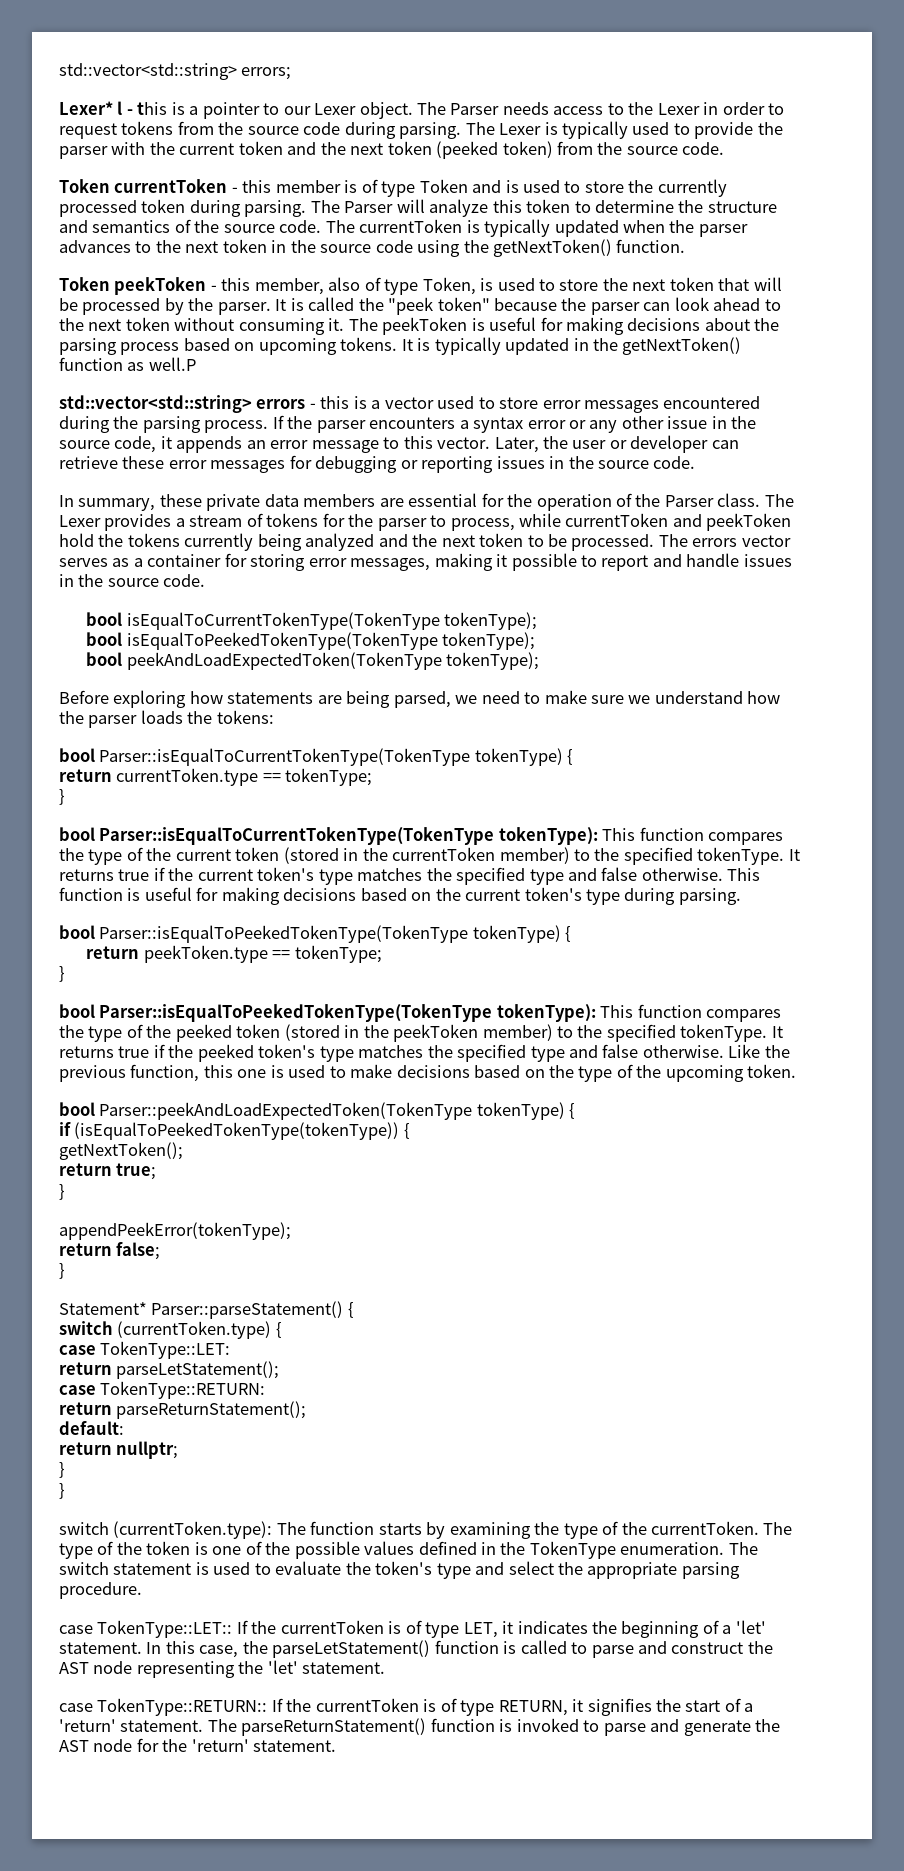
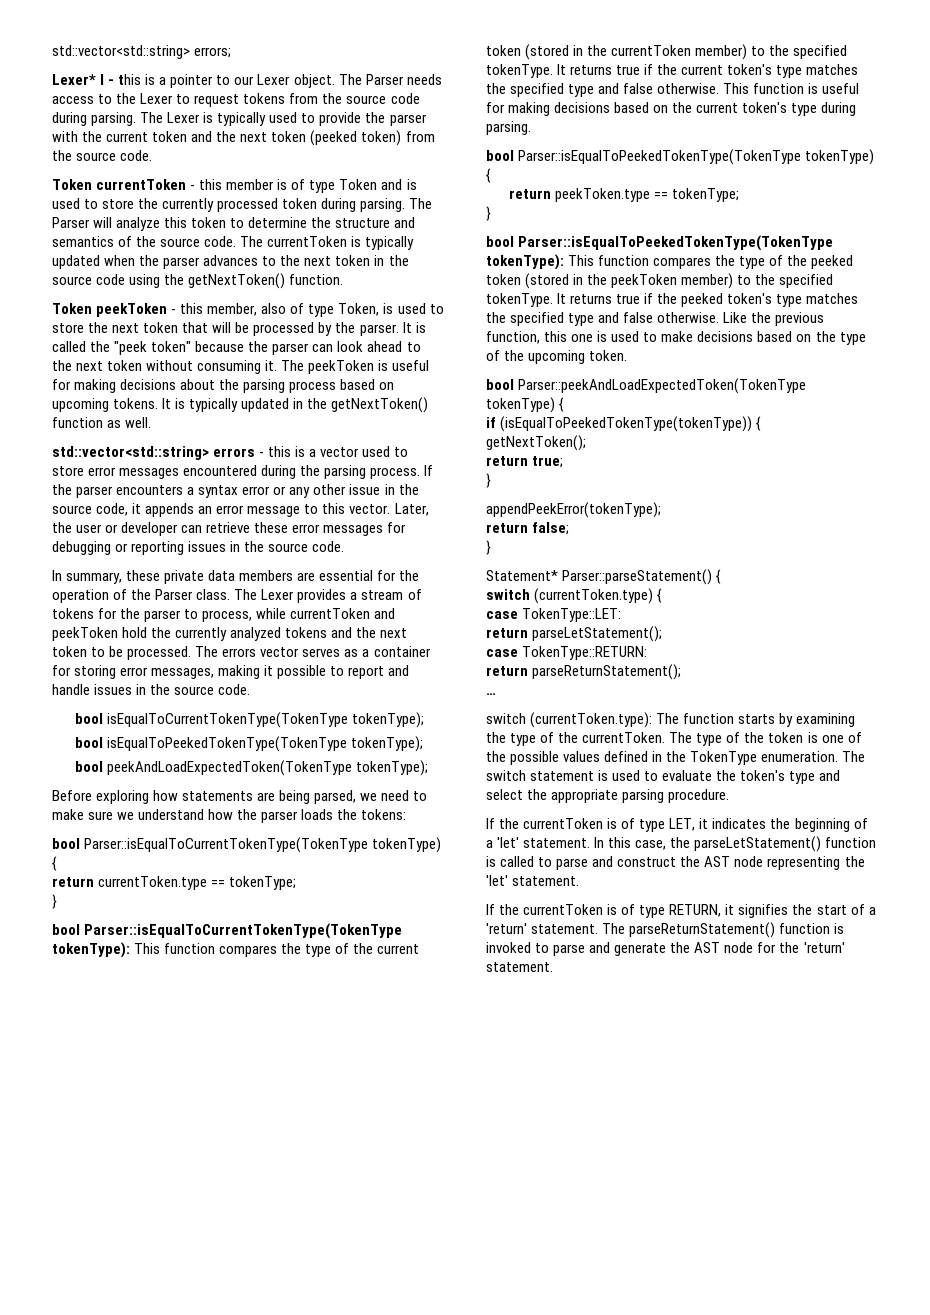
[703,102,765,115] in order -> (174, 98) none
[148,357,196,371] well.P -> [125,417,152,428] well.
[127,533,375,551] tokens currently being analyzed -> [175,627,328,641] currently analyzed tokens
[59,1421,124,1435] [59,1441,179,1459] [59,1462,65,1478] [59,1483,65,1499] default: // return nullptr; // } // } -> [486,693,496,695] …
[59,1620,233,1638] case TokenType::LET:: -> (730, 796) none
[59,1698,268,1716] case TokenType::RETURN:: -> (580, 881) none

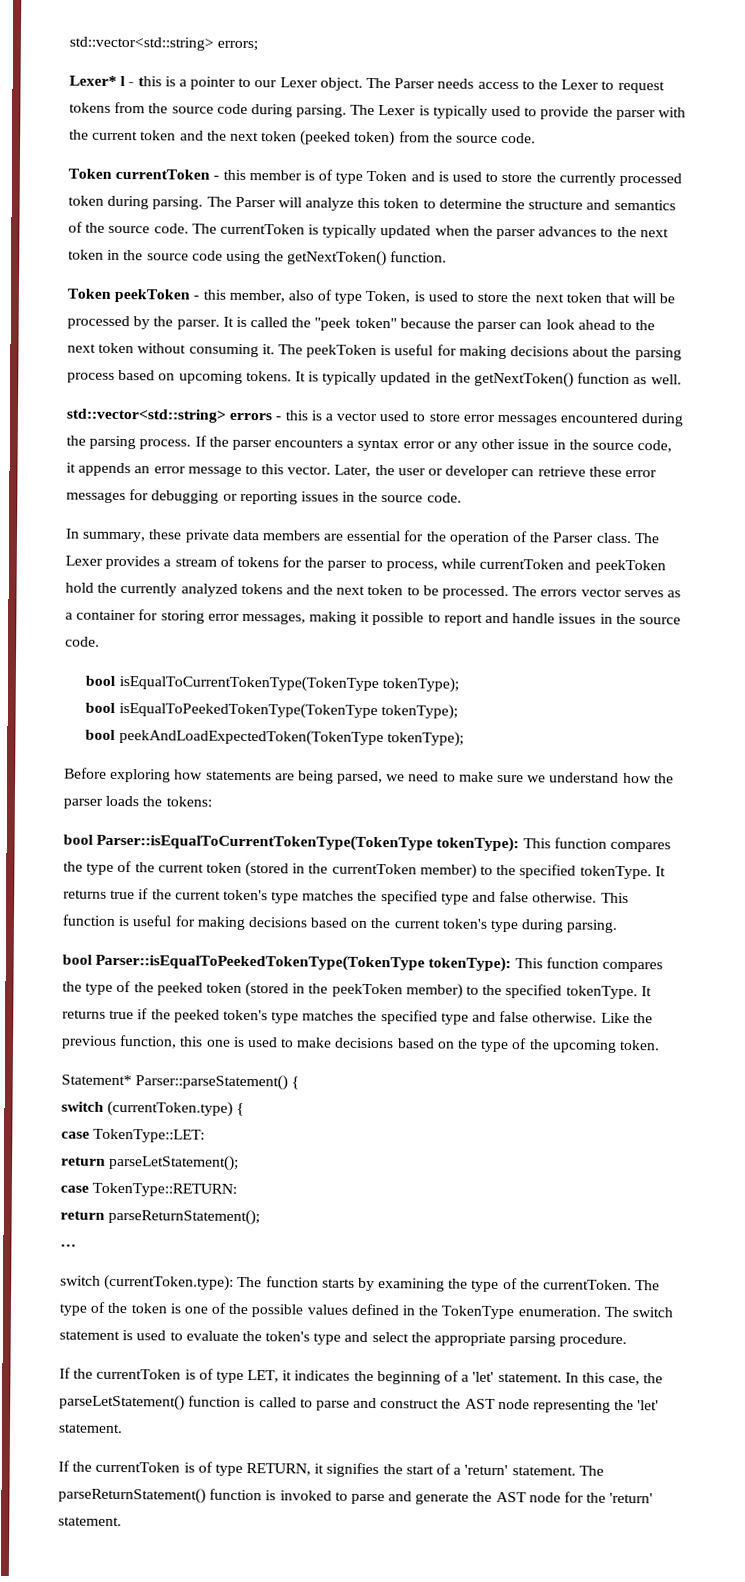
[52,837,442,853] [52,856,57,871] [52,876,297,890] [52,894,57,909] // bool Parser::isEqualToCurrentTokenType(TokenType tokenType) { // return currentToken.type == tokenType; // } -> (212, 801) none
[486,149,875,165] [486,168,491,183] [508,188,739,202] [486,206,491,221] // bool Parser::isEqualToPeekedTokenType(TokenType tokenType) { // return peekToken.type == tokenType; // } -> (618, 926) none
[486,378,807,394] [486,397,565,413] [486,416,762,432] [486,435,586,451] [486,456,564,468] [486,473,491,488] [486,502,661,518] [486,522,570,535] [486,540,491,555] // bool Parser::peekAndLoadExpectedToken(TokenType tokenType) { // if (isEqualToPeekedTokenType(tokenType)) { // getNextToken(); // return true; // } // appendPeekError(tokenType); // return false; // } -> (660, 1045) none

